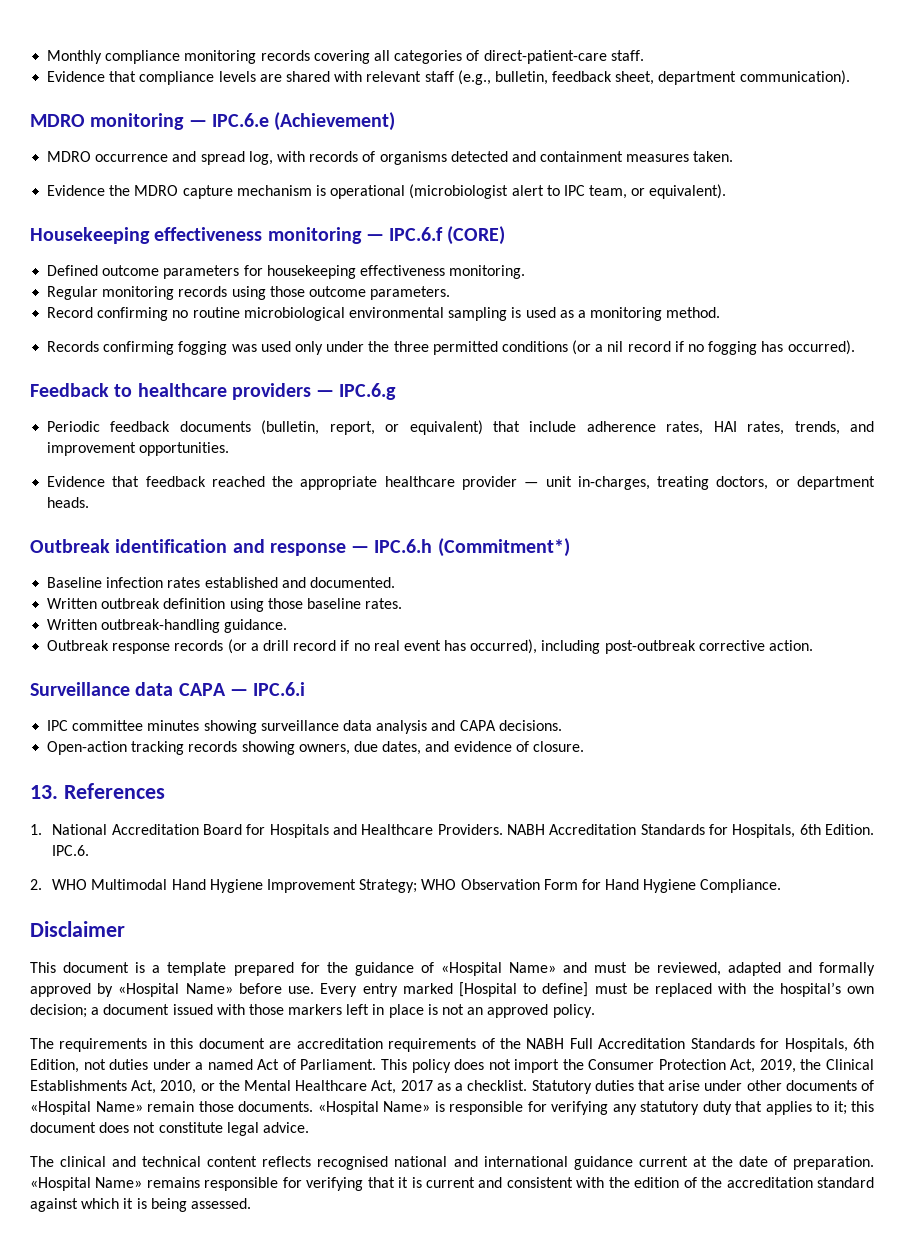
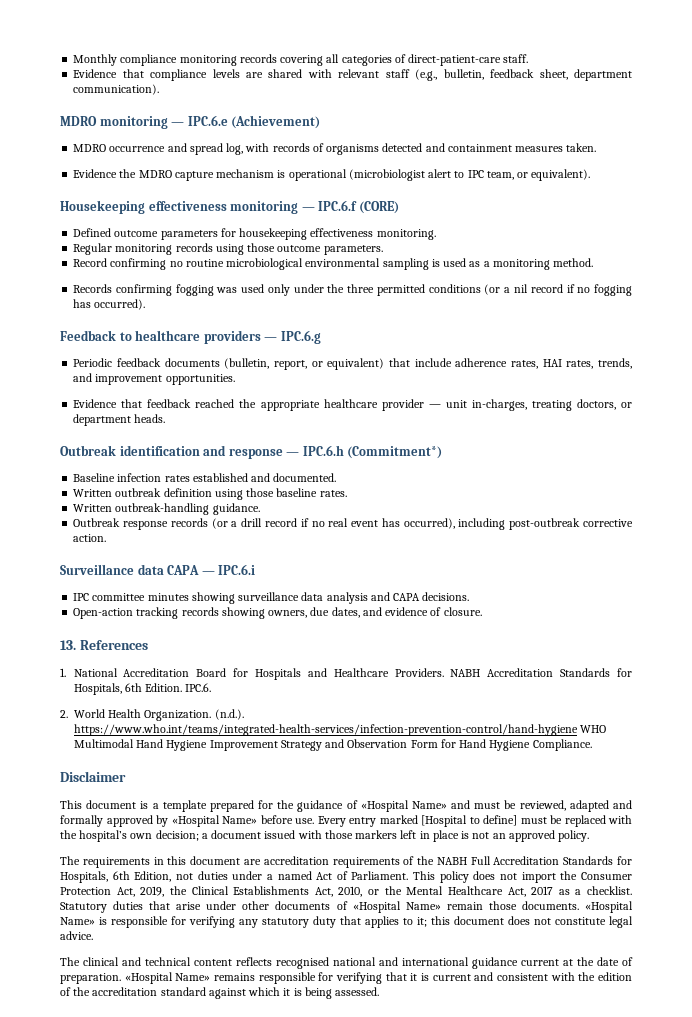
(42, 884) none -> [74,709,244,721] [74,724,578,736] World Health Organization. (n.d.). https://www.who.int/teams/integrated-health-services/infection-prevention-control/hand-hygiene
[359,879,457,893] Strategy; WHO -> [280,739,345,751] Strategy and

